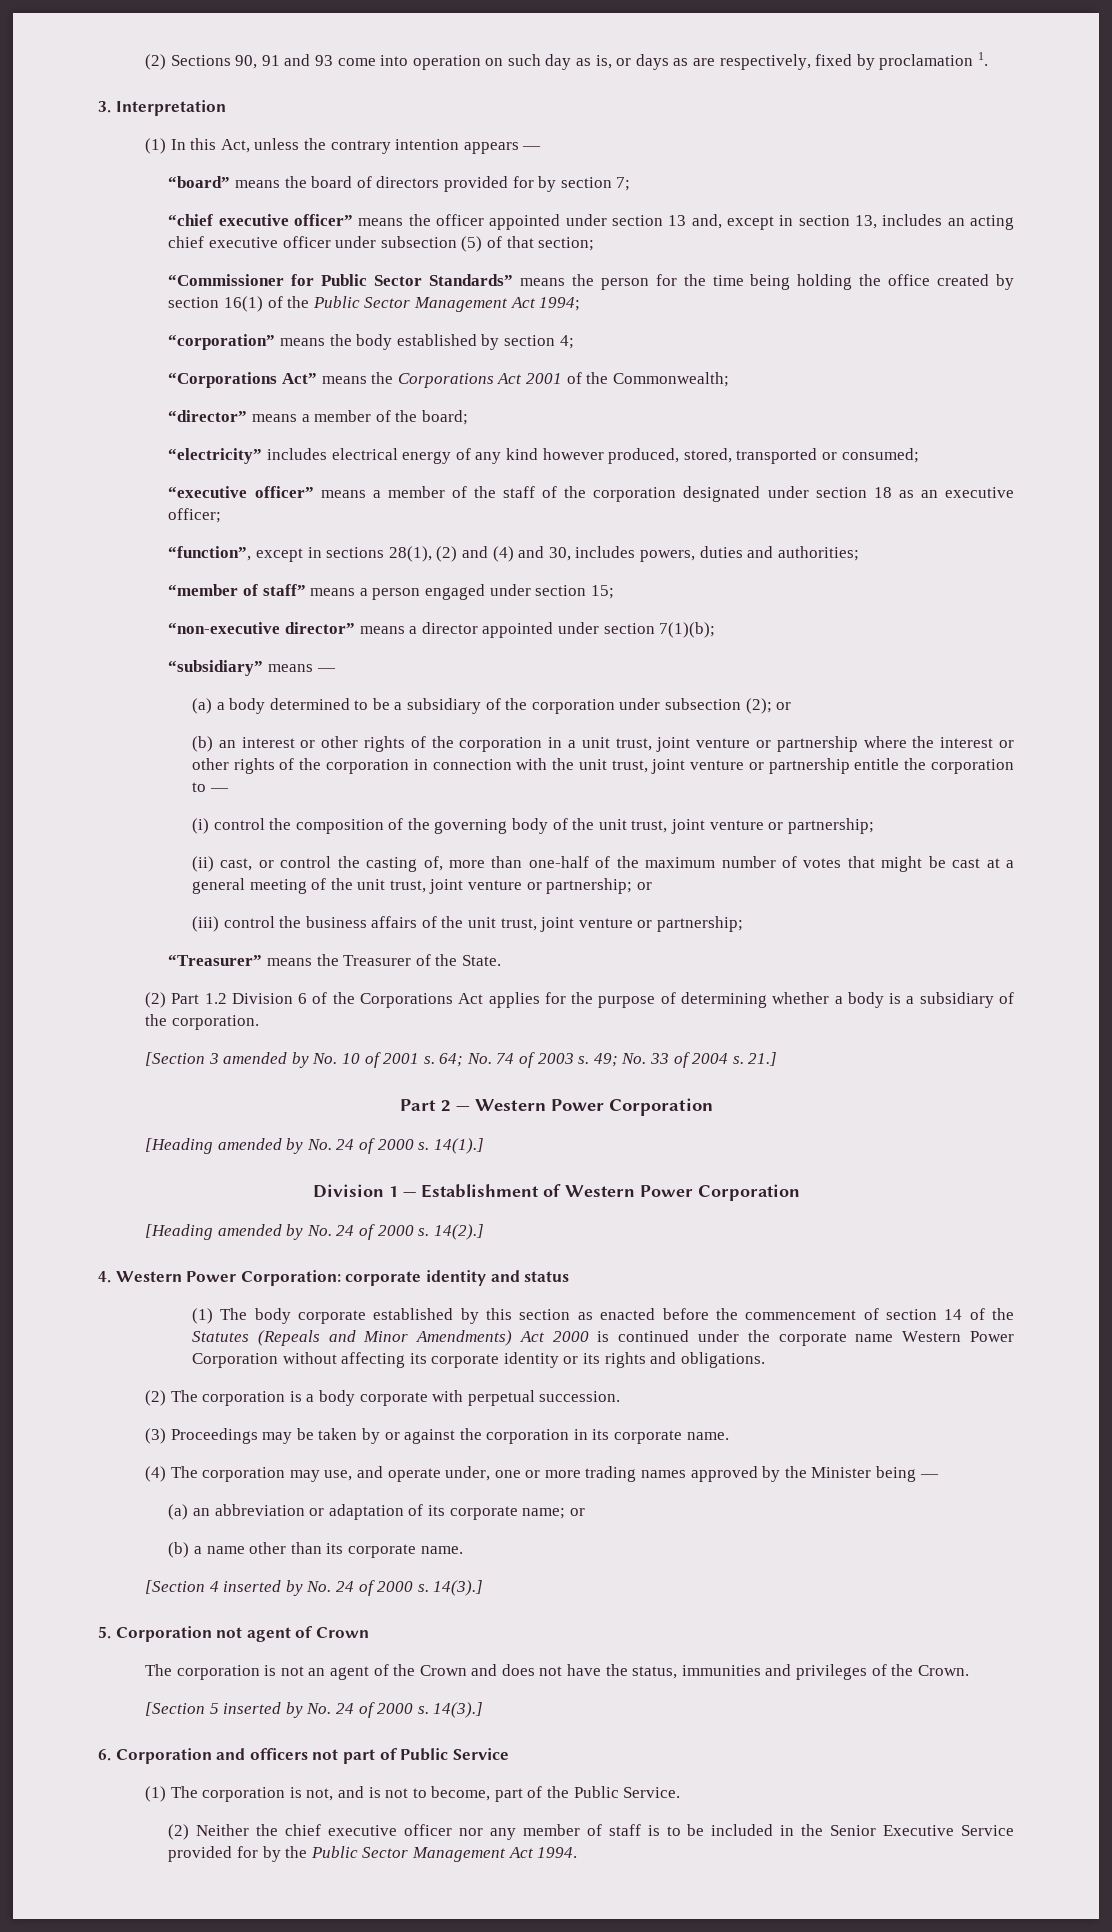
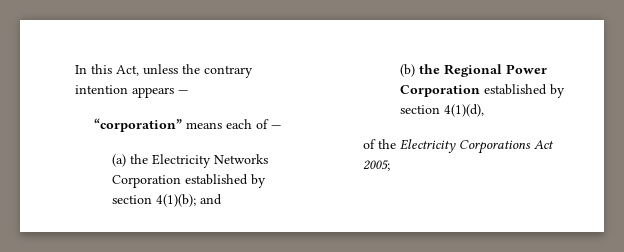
[144,52,988,70] [98,100,226,116] [144,138,166,154] (2) Sections 90, 91 and 93 come into operation on such day as is, or days as are respectively, fixed by proclamation 1. // 3. Interpretation // (1) -> (75, 69) none
[168,176,631,192] [168,214,1014,230] [168,236,595,252] [168,274,1015,290] [168,296,581,312] [168,334,574,350] [168,372,729,388] [168,410,468,425] [168,448,919,464] [168,486,1014,502] [168,508,222,523] [168,546,859,562] [168,584,614,600] [168,622,716,638] [168,660,336,676] [191,698,792,714] [191,736,1015,752] [191,758,1015,774] [191,782,229,792] [191,818,874,834] [191,856,1014,872] [191,878,652,894] [191,916,744,932] [168,954,501,966] [144,992,1015,1008] [144,1014,259,1030] [144,1052,778,1068] [399,1098,713,1116] [144,1138,484,1154] [312,1184,800,1201] [144,1224,484,1240] [98,1270,570,1286] [191,1308,1014,1324] [191,1330,1014,1346] [191,1352,765,1368] [144,1390,621,1406] [144,1428,729,1444] [144,1466,939,1482] [168,1504,585,1520] [168,1542,463,1558] [144,1580,484,1596] [98,1626,369,1642] [144,1664,969,1680] [144,1702,484,1718] [98,1748,509,1764] [144,1786,681,1802] [168,1824,1014,1840] [168,1846,578,1862] “board” means the board of directors provided for by section 7; // “chief executive officer” means the officer appointed under section 13 and, except in section 13, includes an acting chief executive officer under subsection (5) of that section; // “Commissioner for Public Sector Standards” means the person for the time being holding the office created by section 16(1) of the Public Sector Management Act 1994; // “corporation” means the body established by section 4; // “Corporations Act” means the Corporations Act 2001 of the Commonwealth; // “director” means a member of the board; // “electricity” includes electrical energy of any kind however produced, stored, transported or consumed; // “executive officer” means a member of the staff of the corporation designated under section 18 as an executive officer; // “function”, except in sections 28(1), (2) and (4) and 30, includes powers, duties and authorities; // “member of staff” means a person engaged under section 15; // “non-executive director” means a director appointed under section 7(1)(b); // “subsidiary” means — // (a) a body determined to be a subsidiary of the corporation under subsection (2); or // (b) an interest or other rights of the corporation in a unit trust, joint venture or partnership where the interest or other rights of the corporation in connection with the unit trust, joint venture or partnership entitle the corporation to — // (i) control the composition of the governing body of the unit trust, joint venture or partnership; // (ii) cast, or control the casting of, more than one-half of the maximum number of votes that might be cast at a general meeting of the unit trust, joint venture or partnership; or // (iii) control the business affairs of the unit trust, joint venture or partnership; // “Treasurer” means the Treasurer of the State. // (2) Part 1.2 Division 6 of the Corporations Act applies for the purpose of determining whether a body is a subsidiary of the corporation. // [Section 3 amended by No. 10 of 2001 s. 64; No. 74 of 2003 s. 49; No. 33 of 2004 s. 21.] // Part 2 — Western Power Corporation // [Heading amended by No. 24 of 2000 s. 14(1).] // Division 1 — Establishment of Western Power Corporation // [Heading amended by No. 24 of 2000 s. 14(2).] // 4. Western Power Corporation: corporate identity and status // (1) The body corporate established by this section as enacted before the commencement of section 14 of the Statutes (Repeals and Minor Amendments) Act 2000 is continued under the corporate name Western Power Corporation without affecting its corporate identity or its rights and obligations. // (2) The corporation is a body corporate with perpetual succession. // (3) Proceedings may be taken by or against the corporation in its corporate name. // (4) The corporation may use, and operate under, one or more trading names approved by the Minister being — // (a) an abbreviation or adaptation of its corporate name; or // (b) a name other than its corporate name. // [Section 4 inserted by No. 24 of 2000 s. 14(3).] // 5. Corporation not agent of Crown // The corporation is not an agent of the Crown and does not have the status, immunities and privileges of the Crown. // [Section 5 inserted by No. 24 of 2000 s. 14(3).] // 6. Corporation and officers not part of Public Service // (1) The corporation is not, and is not to become, part of the Public Service. // (2) Neither the chief executive officer nor any member of staff is to be included in the Senior Executive Service provided for by the Public Sector Management Act 1994. -> [93,118,281,132] [112,154,269,168] [112,174,267,188] [112,194,223,207] [400,64,548,77] [400,84,566,98] [400,104,485,117] [363,139,555,154] [363,160,391,171] “corporation” means each of — // (a) the Electricity Networks Corporation established by section 4(1)(b); and // (b) the Regional Power Corporation established by section 4(1)(d), // of the Electricity Corporations Act 2005;

